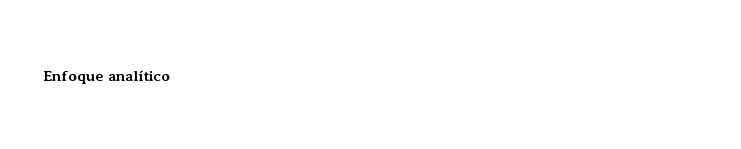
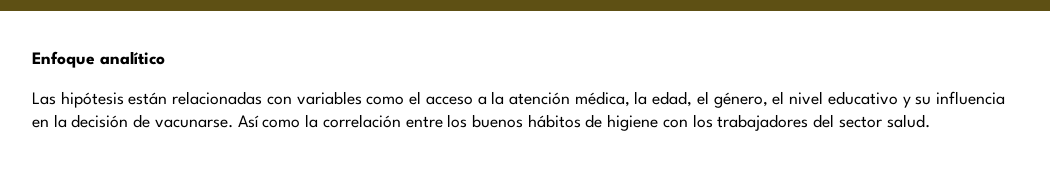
(171, 75) none -> [32,91,1005,108] [32,114,930,131] // Las hipótesis están relacionadas con variables como el acceso a la atención médica, la edad, el género, el nivel educativo y su influencia en la decisión de vacunarse. Así como la correlación entre los buenos hábitos de higiene con los trabajadores del sector salud.

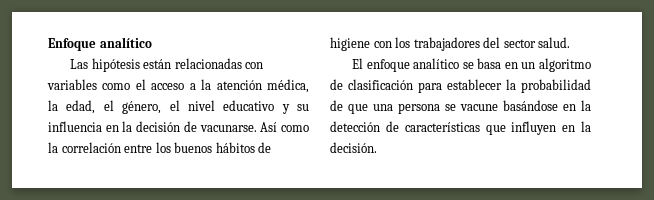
(930, 121) none -> [351,58,591,72] [330,79,591,93] [330,100,591,114] [330,121,591,135] [330,142,377,153] // El enfoque analítico se basa en un algoritmo de clasificación para establecer la probabilidad de que una persona se vacune basándose en la detección de características que influyen en la decisión.

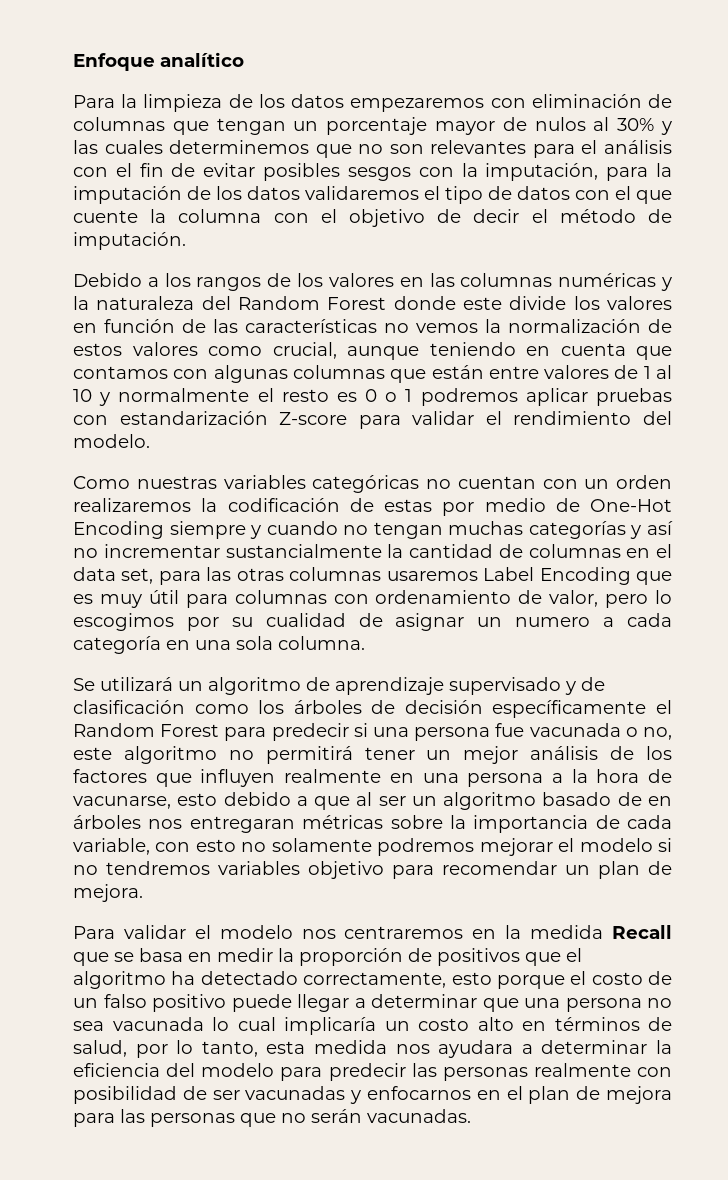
[69,58,264,72] [47,79,309,93] [48,100,309,114] [48,121,310,132] [48,142,272,153] [330,37,571,51] [351,58,591,72] [330,79,591,93] [330,100,591,114] [330,121,591,135] [330,142,377,153] Las hipótesis están relacionadas con variables como el acceso a la atención médica, la edad, el género, el nivel educativo y su influencia en la decisión de vacunarse. Así como la correlación entre los buenos hábitos de higiene con los trabajadores del sector salud. // El enfoque analítico se basa en un algoritmo de clasificación para establecer la probabilidad de que una persona se vacune basándose en la detección de características que influyen en la decisión. -> [73,94,672,112] [73,117,672,135] [73,140,672,158] [73,163,673,181] [73,186,672,204] [73,209,672,227] [73,232,186,250] [73,273,672,291] [73,296,672,310] [73,319,672,333] [73,342,672,360] [73,365,672,383] [73,388,672,406] [73,411,672,429] [73,434,150,448] [73,475,672,493] [73,498,672,516] [73,521,673,539] [73,544,672,558] [73,567,673,585] [73,590,672,608] [73,613,673,631] [73,636,365,654] [73,677,605,695] [73,700,672,718] [73,723,672,741] [73,746,673,764] [73,769,672,787] [73,792,672,810] [73,815,672,833] [73,838,673,856] [73,861,672,879] [73,884,143,902] [73,925,673,939] [73,948,582,966] [73,971,672,989] [73,994,672,1012] [73,1017,672,1035] [73,1040,673,1058] [73,1063,672,1081] [73,1086,672,1104] [73,1109,471,1127] Para la limpieza de los datos empezaremos con eliminación de columnas que tengan un porcentaje mayor de nulos al 30% y las cuales determinemos que no son relevantes para el análisis con el fin de evitar posibles sesgos con la imputación, para la imputación de los datos validaremos el tipo de datos con el que cuente la columna con el objetivo de decir el método de imputación. // Debido a los rangos de los valores en las columnas numéricas y la naturaleza del Random Forest donde este divide los valores en función de las características no vemos la normalización de estos valores como crucial, aunque teniendo en cuenta que contamos con algunas columnas que están entre valores de 1 al 10 y normalmente el resto es 0 o 1 podremos aplicar pruebas con estandarización Z-score para validar el rendimiento del modelo. // Como nuestras variables categóricas no cuentan con un orden realizaremos la codificación de estas por medio de One-Hot Encoding siempre y cuando no tengan muchas categorías y así no incrementar sustancialmente la cantidad de columnas en el data set, para las otras columnas usaremos Label Encoding que es muy útil para columnas con ordenamiento de valor, pero lo escogimos por su cualidad de asignar un numero a cada categoría en una sola columna. // Se utilizará un algoritmo de aprendizaje supervisado y de clasificación como los árboles de decisión específicamente el Random Forest para predecir si una persona fue vacunada o no, este algoritmo no permitirá tener un mejor análisis de los factores que influyen realmente en una persona a la hora de vacunarse, esto debido a que al ser un algoritmo basado de en árboles nos entregaran métricas sobre la importancia de cada variable, con esto no solamente podremos mejorar el modelo si no tendremos variables objetivo para recomendar un plan de mejora. // Para validar el modelo nos centraremos en la medida Recall que se basa en medir la proporción de positivos que el algoritmo ha detectado correctamente, esto porque el costo de un falso positivo puede llegar a determinar que una persona no sea vacunada lo cual implicaría un costo alto en términos de salud, por lo tanto, esta medida nos ayudara a determinar la eficiencia del modelo para predecir las personas realmente con posibilidad de ser vacunadas y enfocarnos en el plan de mejora para las personas que no serán vacunadas.

